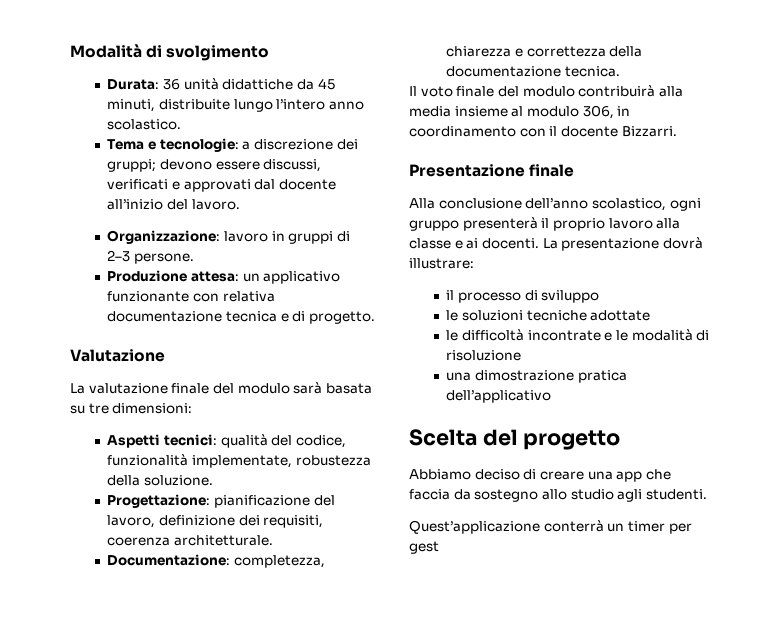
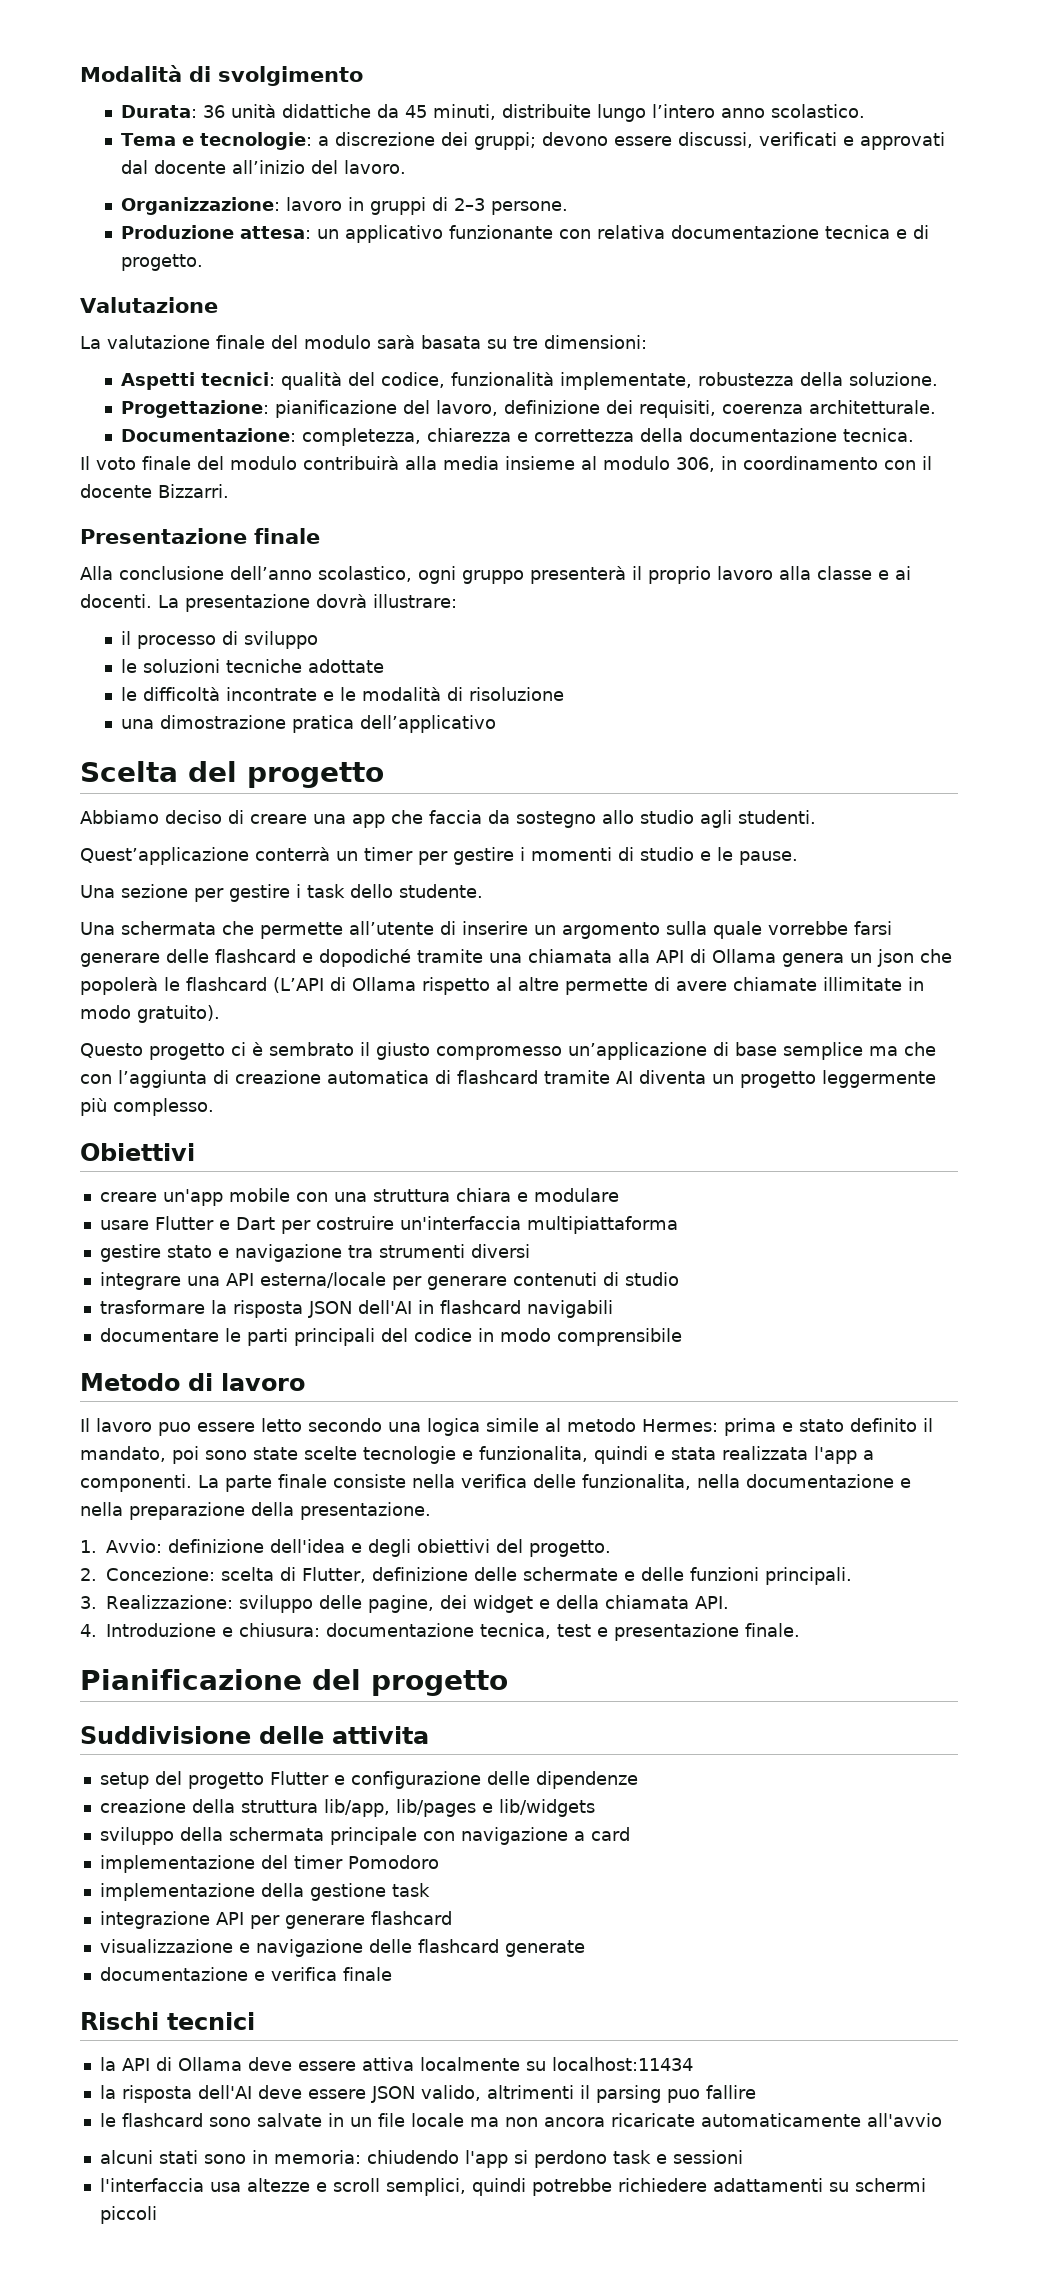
[409,541,439,554] gest -> [453,847,798,865] [80,884,483,902] [80,921,892,939] [80,949,952,967] [80,977,924,995] [80,1005,220,1023] [80,1042,936,1060] [80,1070,936,1088] [80,1098,214,1116] [80,1143,195,1161] [99,1188,619,1206] [99,1216,678,1234] [99,1244,530,1262] [99,1272,679,1290] [99,1300,613,1318] [99,1328,682,1346] [80,1373,305,1391] [80,1418,933,1436] [80,1446,874,1464] [80,1474,911,1492] [80,1502,431,1520] [80,1539,611,1557] [80,1567,852,1585] [80,1595,729,1613] [80,1623,800,1641] [80,1669,508,1696] [80,1726,429,1744] [99,1771,638,1789] [99,1799,595,1817] [99,1827,630,1845] [99,1855,439,1873] [99,1883,430,1901] [99,1911,452,1929] [99,1939,585,1957] [99,1967,392,1981] [80,2012,255,2030] [99,2057,693,2071] [99,2085,756,2103] [99,2113,942,2127] [99,2150,743,2168] [99,2178,926,2196] [99,2206,157,2224] gestire i momenti di studio e le pause. // Una sezione per gestire i task dello studente. // Una schermata che permette all’utente di inserire un argomento sulla quale vorrebbe farsi generare delle flashcard e dopodiché tramite una chiamata alla API di Ollama genera un json che popolerà le flashcard (L’API di Ollama rispetto al altre permette di avere chiamate illimitate in modo gratuito). // Questo progetto ci è sembrato il giusto compromesso un’applicazione di base semplice ma che con l’aggiunta di creazione automatica di flashcard tramite AI diventa un progetto leggermente più complesso. // Obiettivi // creare un'app mobile con una struttura chiara e modulare // usare Flutter e Dart per costruire un'interfaccia multipiattaforma // gestire stato e navigazione tra strumenti diversi // integrare una API esterna/locale per generare contenuti di studio // trasformare la risposta JSON dell'AI in flashcard navigabili // documentare le parti principali del codice in modo comprensibile // Metodo di lavoro // Il lavoro puo essere letto secondo una logica simile al metodo Hermes: prima e stato definito il mandato, poi sono state scelte tecnologie e funzionalita, quindi e stata realizzata l'app a componenti. La parte finale consiste nella verifica delle funzionalita, nella documentazione e nella preparazione della presentazione. // 1. Avvio: definizione dell'idea e degli obiettivi del progetto. // 2. Concezione: scelta di Flutter, definizione delle schermate e delle funzioni principali. // 3. Realizzazione: sviluppo delle pagine, dei widget e della chiamata API. // 4. Introduzione e chiusura: documentazione tecnica, test e presentazione finale. // Pianificazione del progetto // Suddivisione delle attivita // setup del progetto Flutter e configurazione delle dipendenze // creazione della struttura lib/app, lib/pages e lib/widgets // sviluppo della schermata principale con navigazione a card // implementazione del timer Pomodoro // implementazione della gestione task // integrazione API per generare flashcard // visualizzazione e navigazione delle flashcard generate // documentazione e verifica finale // Rischi tecnici // la API di Ollama deve essere attiva localmente su localhost:11434 // la risposta dell'AI deve essere JSON valido, altrimenti il parsing puo fallire // le flashcard sono salvate in un file locale ma non ancora ricaricate automaticamente all'avvio // alcuni stati sono in memoria: chiudendo l'app si perdono task e sessioni // l'interfaccia usa altezze e scroll semplici, quindi potrebbe richiedere adattamenti su schermi piccoli

